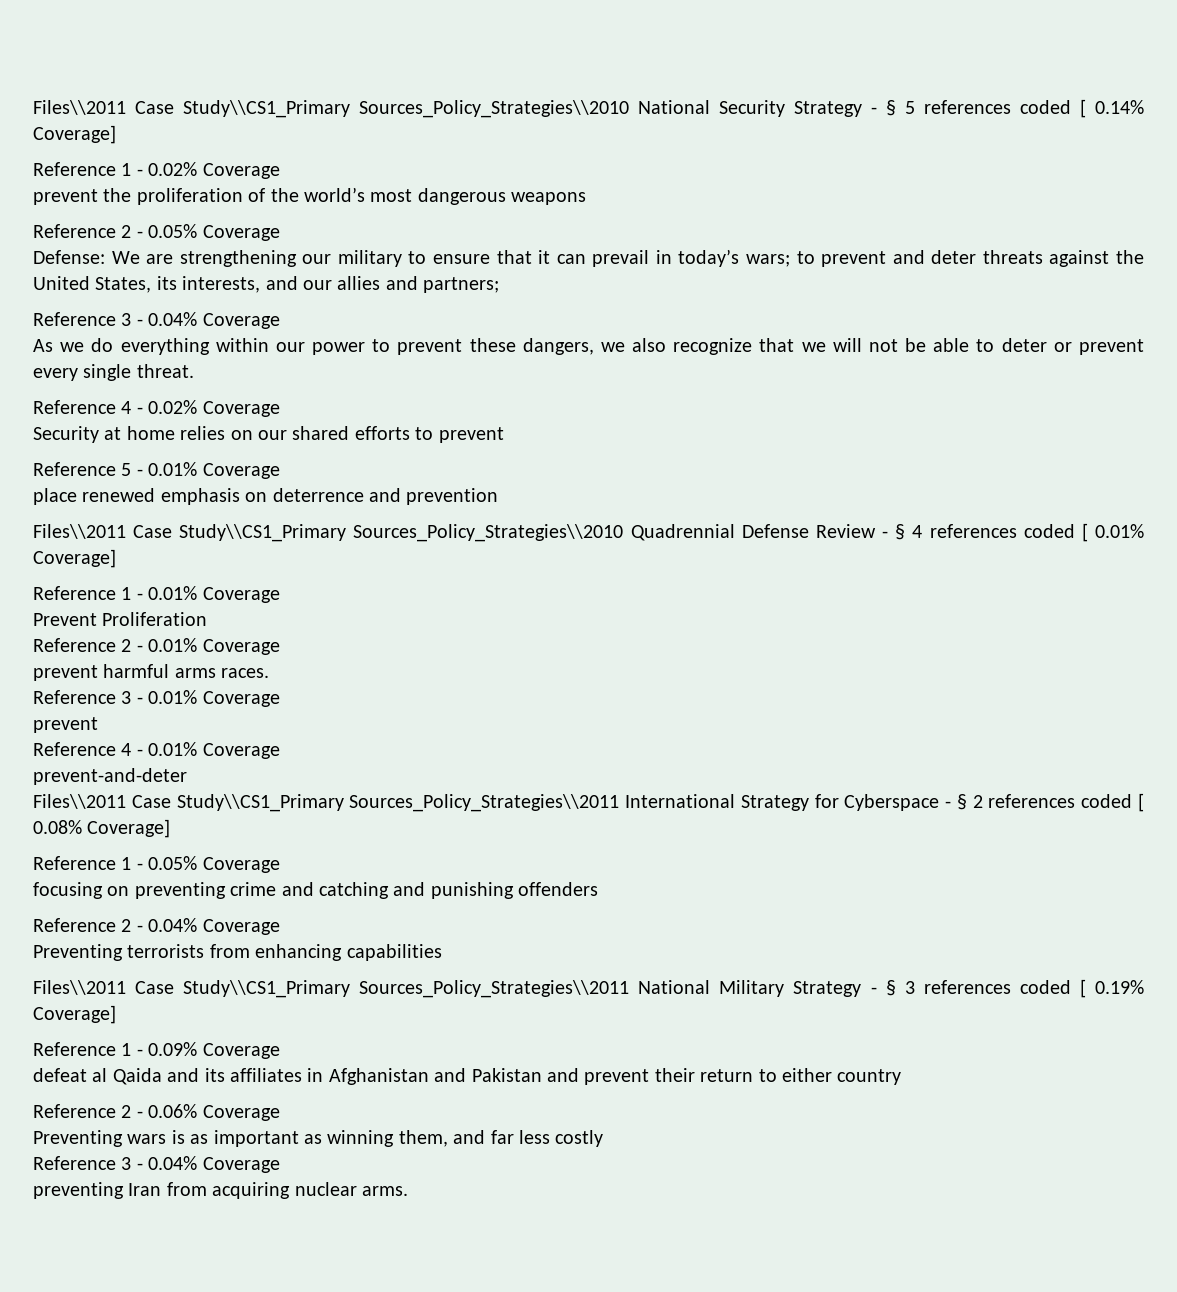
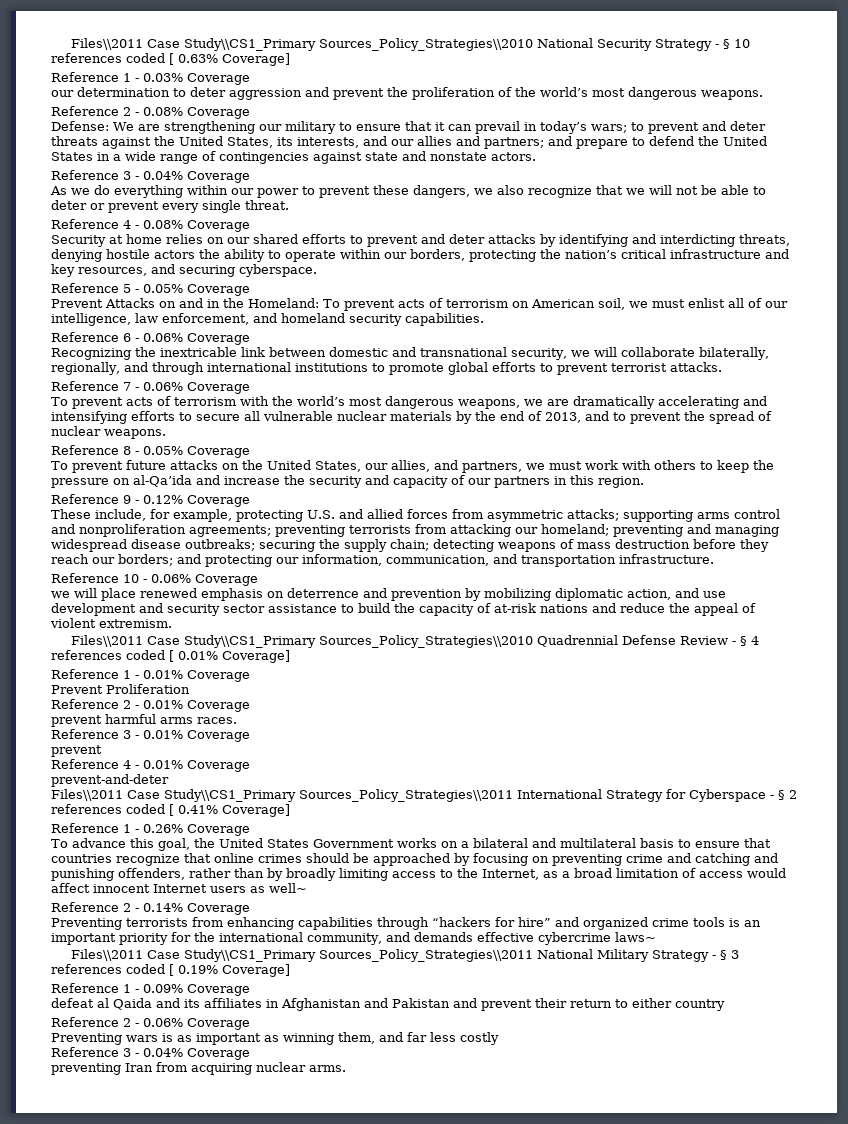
[905,99,1144,118] [33,125,116,144] [33,162,280,179] 5 references coded [ 0.14% Coverage] // Reference 1 - 0.02% Coverage // -> [733,39,750,48] [51,53,290,66] [51,72,250,85] [51,87,329,100] 10 references coded [ 0.63% Coverage] // Reference 1 - 0.03% Coverage // our determination to deter aggression and
[511,192,587,205] [33,224,198,238] weapons // Reference 2 - 0.05% -> [701,90,763,100] [51,106,183,116] weapons. // Reference 2 - 0.08%
(500, 285) none -> [548,136,767,149] [51,151,536,164] and prepare to defend the United States in a wide range of contingencies against state and nonstate actors.
[148,400,198,414] 0.02% -> [143,220,183,229] 0.08%
(504, 435) none -> [421,234,790,247] [51,249,789,262] [51,264,317,277] and deter attacks by identifying and interdicting threats, denying hostile actors the ability to operate within our borders, protecting the nation’s critical infrastructure and key resources, and securing cyberspace.
[148,462,280,479] 0.01% Coverage // -> [143,284,250,296] [51,298,788,311] [51,313,484,326] [51,332,250,345] [51,347,769,360] [51,362,722,375] [51,381,250,394] [51,396,767,409] [51,411,772,424] [51,426,166,439] [51,445,250,458] [51,460,774,473] [51,475,644,488] [51,494,250,507] [51,509,780,522] [51,524,779,537] [51,539,769,552] [51,554,714,567] [51,573,258,586] [51,588,97,598] 0.05% Coverage // Prevent Attacks on and in the Homeland: To prevent acts of terrorism on American soil, we must enlist all of our intelligence, law enforcement, and homeland security capabilities. // Reference 6 - 0.06% Coverage // Recognizing the inextricable link between domestic and transnational security, we will collaborate bilaterally, regionally, and through international institutions to promote global efforts to prevent terrorist attacks. // Reference 7 - 0.06% Coverage // To prevent acts of terrorism with the world’s most dangerous weapons, we are dramatically accelerating and intensifying efforts to secure all vulnerable nuclear materials by the end of 2013, and to prevent the spread of nuclear weapons. // Reference 8 - 0.05% Coverage // To prevent future attacks on the United States, our allies, and partners, we must work with others to keep the pressure on al-Qa’ida and increase the security and capacity of our partners in this region. // Reference 9 - 0.12% Coverage // These include, for example, protecting U.S. and allied forces from asymmetric attacks; supporting arms control and nonproliferation agreements; preventing terrorists from attacking our homeland; preventing and managing widespread disease outbreaks; securing the supply chain; detecting weapons of mass destruction before they reach our borders; and protecting our information, communication, and transportation infrastructure. // Reference 10 - 0.06% Coverage // we will
(499, 496) none -> [465,588,726,601] [51,603,756,616] [50,618,172,628] by mobilizing diplomatic action, and use development and security sector assistance to build the capacity of at-risk nations and reduce the appeal of violent extremism.
[33,819,171,838] [33,856,280,873] 0.08% Coverage] // Reference 1 - 0.05% Coverage // -> [178,804,290,817] [51,823,250,836] [51,838,771,851] [51,853,470,866] 0.41% Coverage] // Reference 1 - 0.26% Coverage // To advance this goal, the United States Government works on a bilateral and multilateral basis to ensure that countries recognize that online crimes should be approached by
[518,882,599,896] [33,918,198,932] offenders // Reference 2 - 0.04% -> [118,868,786,881] [51,883,307,893] [51,902,183,912] offenders, rather than by broadly limiting access to the Internet, as a broad limitation of access would affect innocent Internet users as well~ // Reference 2 - 0.14%
(442, 952) none -> [377,917,761,930] [51,932,656,945] through “hackers for hire” and organized crime tools is an important priority for the international community, and demands effective cybercrime laws~

